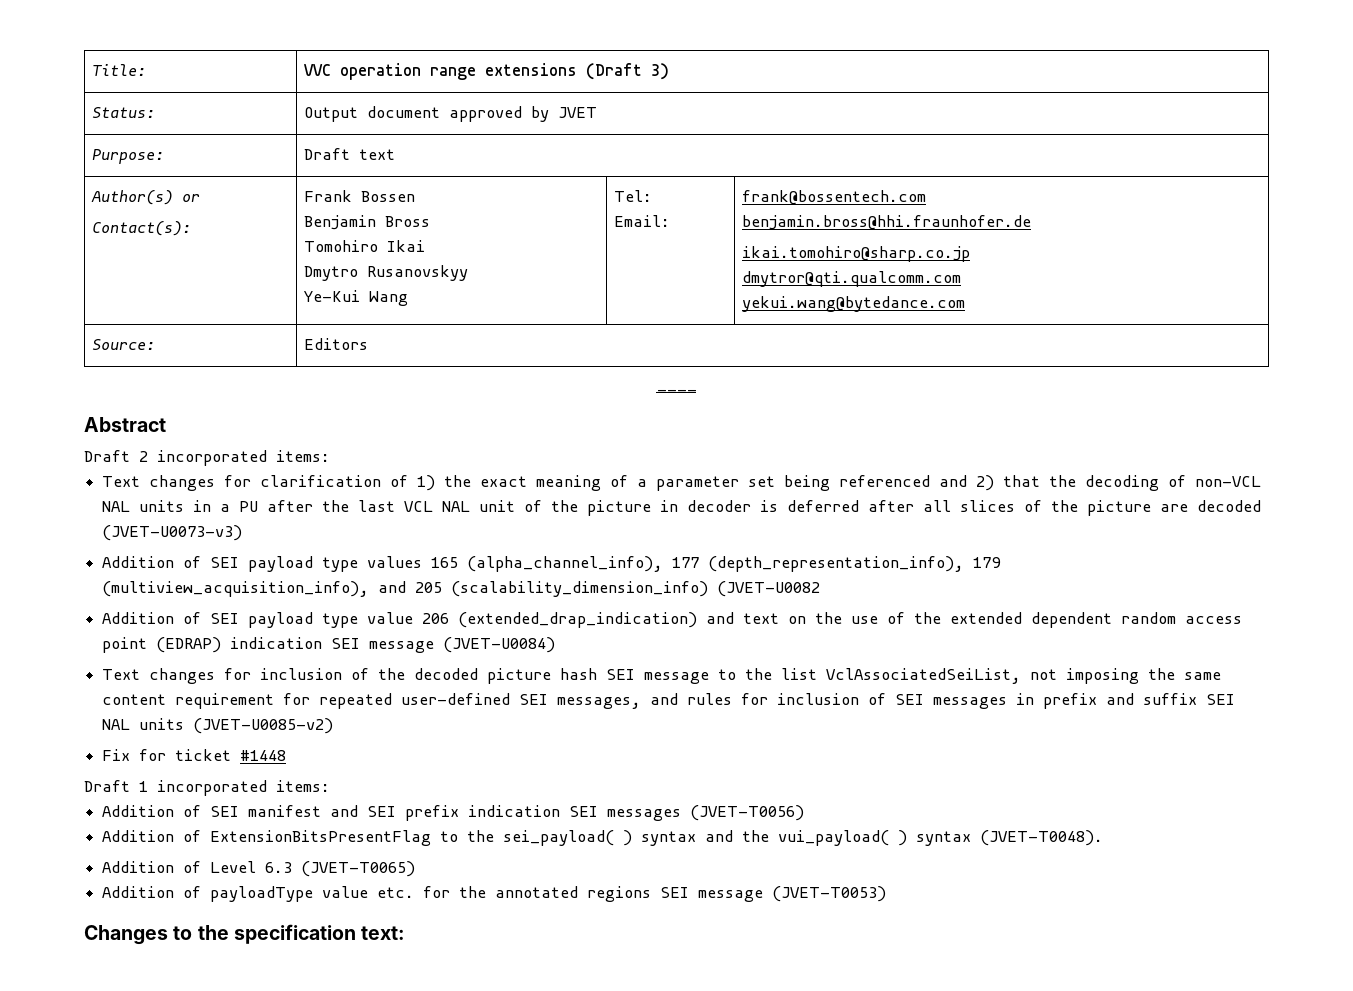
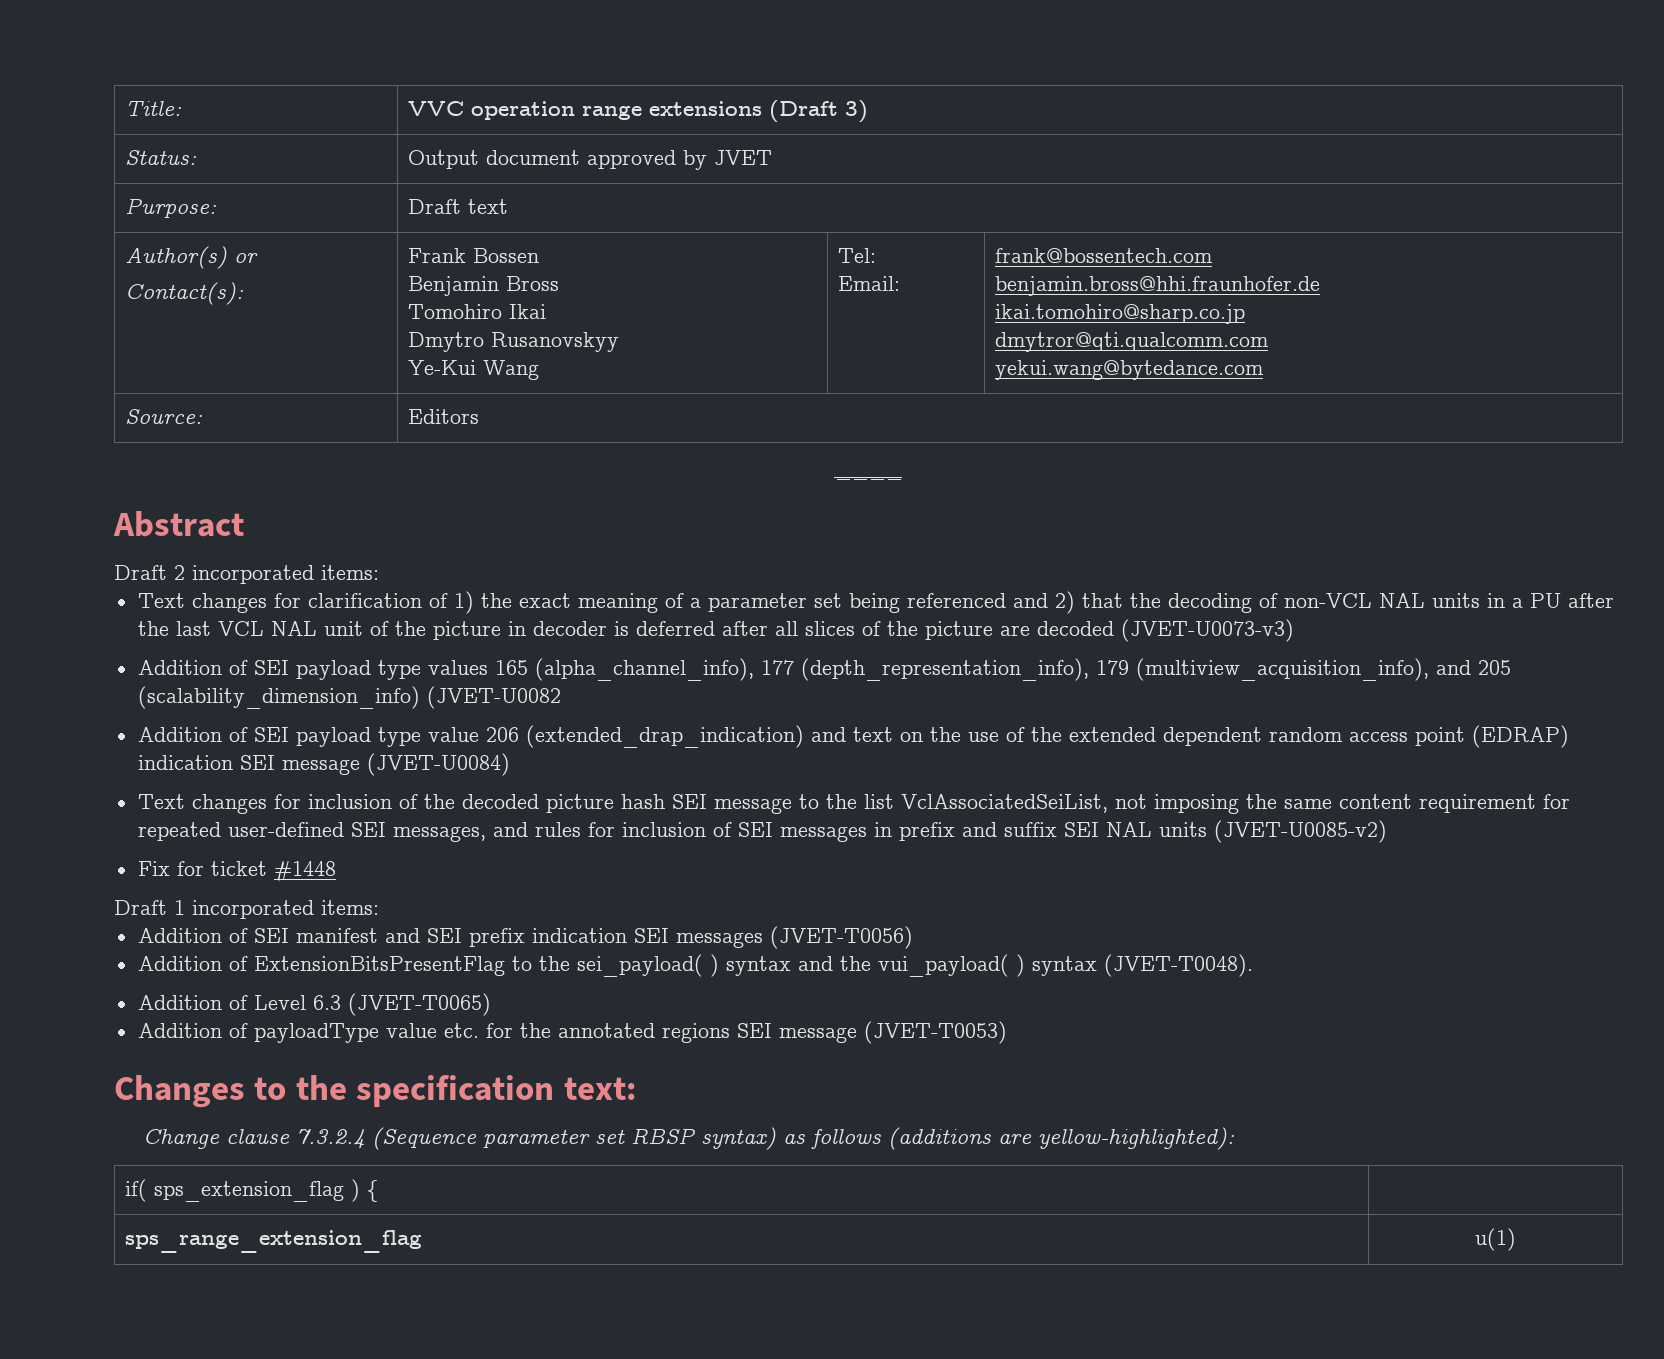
(406, 933) none -> [143,1127,1236,1150] [125,1179,379,1202] [125,1230,423,1253] [1475,1228,1516,1251] // Change clause 7.3.2.4 (Sequence parameter set RBSP syntax) as follows (additions are yellow-highlighted): // if( sps_extension_flag ) { | // sps_range_extension_flag | u(1)

